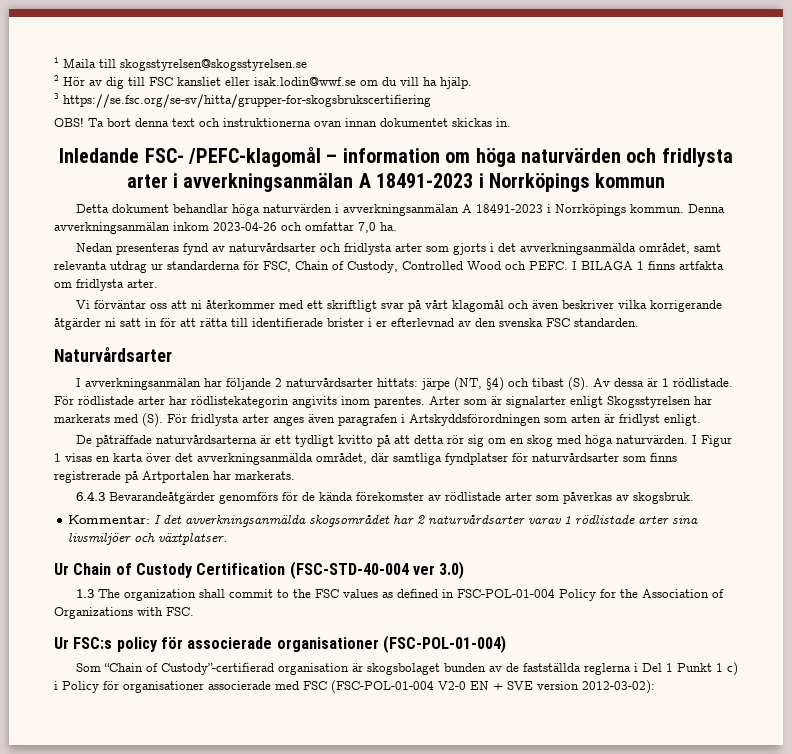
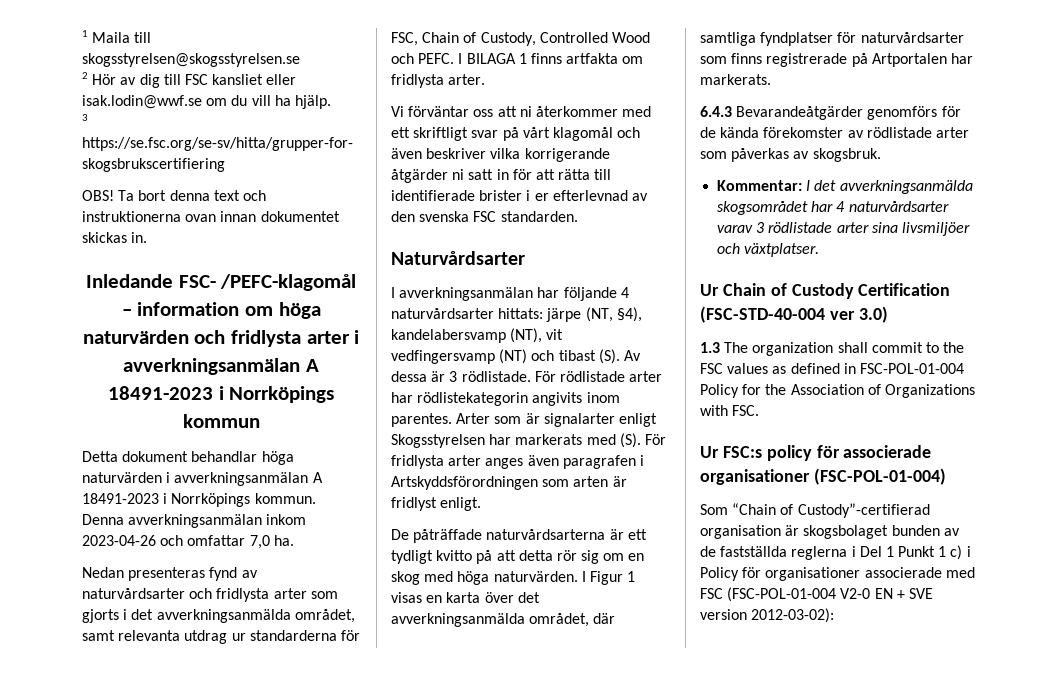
[274,378,282,387] 2 -> [620,287,629,298] 4
[485,377,504,391] §4) -> [616,307,642,322] [391,328,564,343] [391,349,528,364] §4), kandelabersvamp (NT), vit vedfingersvamp (NT)
[661,378,669,387] 1 -> [449,371,458,382] 3
[417,515,426,524] 2 -> [836,201,846,212] 4
[564,516,572,524] 1 -> [756,222,765,233] 3

